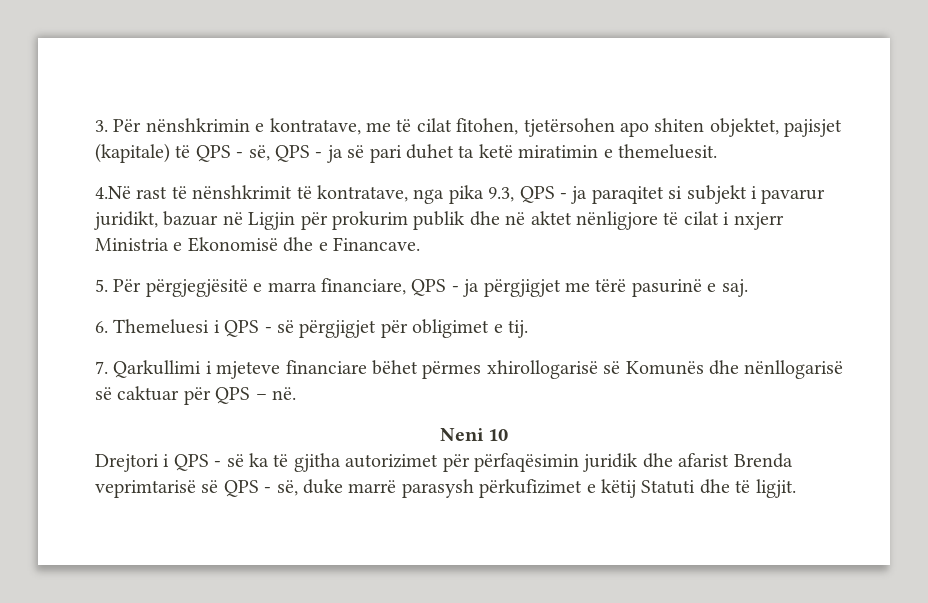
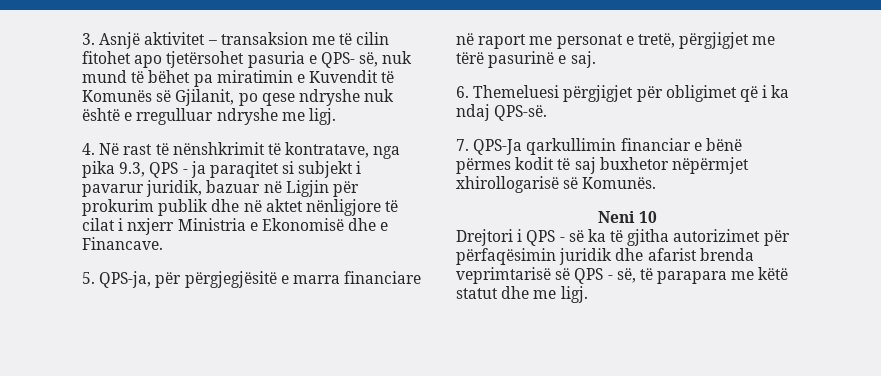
[113,118,843,137] [95,143,717,163] [95,186,131,199] Për nënshkrimin e kontratave, me të cilat fitohen, tjetërsohen apo shiten objektet, pajisjet (kapitale) të QPS - së, QPS - ja së pari duhet ta ketë miratimin e themeluesit. // 4.Në -> [99,32,390,49] [82,51,413,68] [82,70,395,87] [82,89,395,106] [82,108,336,125] [82,143,120,155] Asnjë aktivitet – transaksion me të cilin fitohet apo tjetërsohet pasuria e QPS- së, nuk mund të bëhet pa miratimin e Kuvendit të Komunës së Gjilanit, po qese ndryshe nuk është e rregulluar ndryshe me ligj. // 4. Në
[94,211,158,230] juridikt, -> [146,180,203,197] juridik,
[113,279,142,292] Për -> [99,271,182,288] QPS-ja, për
[321,278,480,297] financiare, QPS - ja -> [344,271,422,284] [456,33,675,49] financiare në raport me personat e tretë,
[213,319,528,338] [95,360,844,379] [95,386,296,405] i QPS - së përgjigjet për obligimet e tij. // 7. Qarkullimi i mjeteve financiare bëhet përmes xhirollogarisë së Komunës dhe nënllogarisë së caktuar për QPS – në. -> [563,85,790,102] [456,104,548,121] [456,138,742,155] [456,157,749,174] [456,176,657,193] përgjigjet për obligimet që i ka ndaj QPS-së. // 7. QPS-Ja qarkullimin financiar e bënë përmes kodit të saj buxhetor nëpërmjet xhirollogarisë së Komunës.
[733,453,793,468] Brenda -> [699,248,754,261] brenda
[303,479,796,498] duke marrë parasysh përkufizimet e këtij Statuti dhe të ligjit. -> [639,267,789,284] [456,286,588,303] të parapara me këtë statut dhe me ligj.

